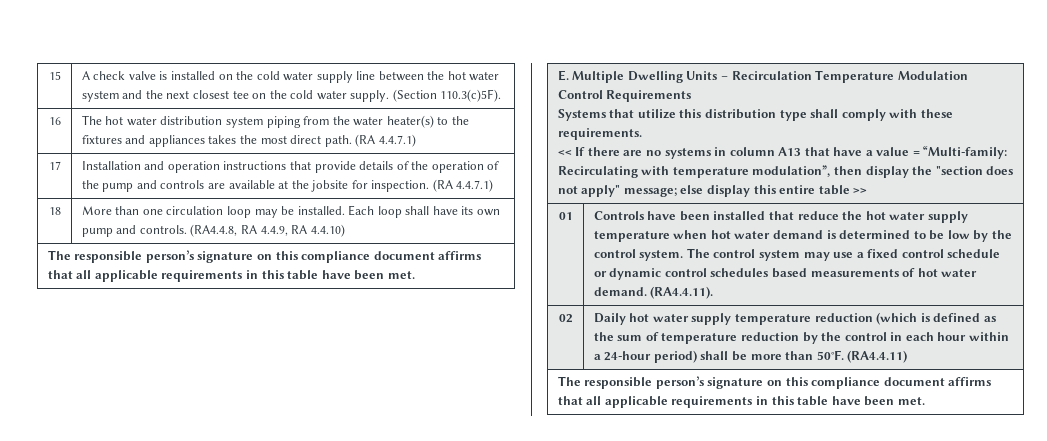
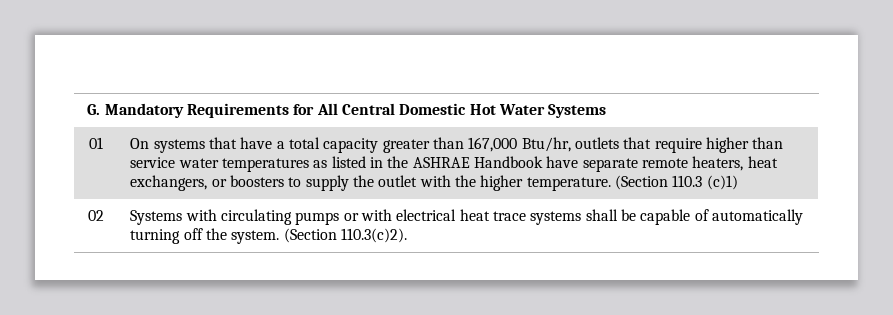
[48,71,61,80] [81,71,500,83] [81,89,502,102] [48,117,61,125] [81,115,469,128] [81,134,416,147] [48,161,61,170] [81,161,500,173] [81,179,494,192] [48,207,61,215] [81,205,500,218] [81,224,345,237] [47,250,482,263] [47,270,415,282] [557,70,968,83] [557,90,692,102] [557,109,953,121] [557,128,642,140] [557,146,1008,159] [557,165,1014,178] [557,185,868,197] [558,212,573,220] [593,211,968,223] [593,230,1012,242] [593,248,1001,261] [593,268,978,280] [593,286,714,299] [558,314,573,323] [593,312,996,325] [593,332,1009,344] [593,350,908,363] [557,376,992,389] [557,396,925,408] 15 | A check valve is installed on the cold water supply line between the hot water system and the next closest tee on the cold water supply. (Section 110.3(c)5F). // 16 | The hot water distribution system piping from the water heater(s) to the fixtures and appliances takes the most direct path. (RA 4.4.7.1) // 17 | Installation and operation instructions that provide details of the operation of the pump and controls are available at the jobsite for inspection. (RA 4.4.7.1) // 18 | More than one circulation loop may be installed. Each loop shall have its own pump and controls. (RA4.4.8, RA 4.4.9, RA 4.4.10) // The responsible person’s signature on this compliance document affirms that all applicable requirements in this table have been met. // E. Multiple Dwelling Units – Recirculation Temperature Modulation Control Requirements // Systems that utilize this distribution type shall comply with these requirements. // << If there are no systems in column A13 that have a value = “Multi-family: Recirculating with temperature modulation”, then display the "section does not apply" message; else display this entire table >> // 01 | Controls have been installed that reduce the hot water supply temperature when hot water demand is determined to be low by the control system. The control system may use a fixed control schedule or dynamic control schedules based measurements of hot water demand. (RA4.4.11). // 02 | Daily hot water supply temperature reduction (which is defined as the sum of temperature reduction by the control in each hour within a 24-hour period) shall be more than 50°F. (RA4.4.11) // The responsible person’s signature on this compliance document affirms that all applicable requirements in this table have been met. -> [87,103,607,118] [89,137,103,149] [130,137,784,153] [130,156,778,172] [130,175,738,191] [88,210,104,221] [130,209,803,225] [130,228,407,244] G. Mandatory Requirements for All Central Domestic Hot Water Systems // 01 | On systems that have a total capacity greater than 167,000 Btu/hr, outlets that require higher than service water temperatures as listed in the ASHRAE Handbook have separate remote heaters, heat exchangers, or boosters to supply the outlet with the higher temperature. (Section 110.3 (c)1) // 02 | Systems with circulating pumps or with electrical heat trace systems shall be capable of automatically turning off the system. (Section 110.3(c)2).

